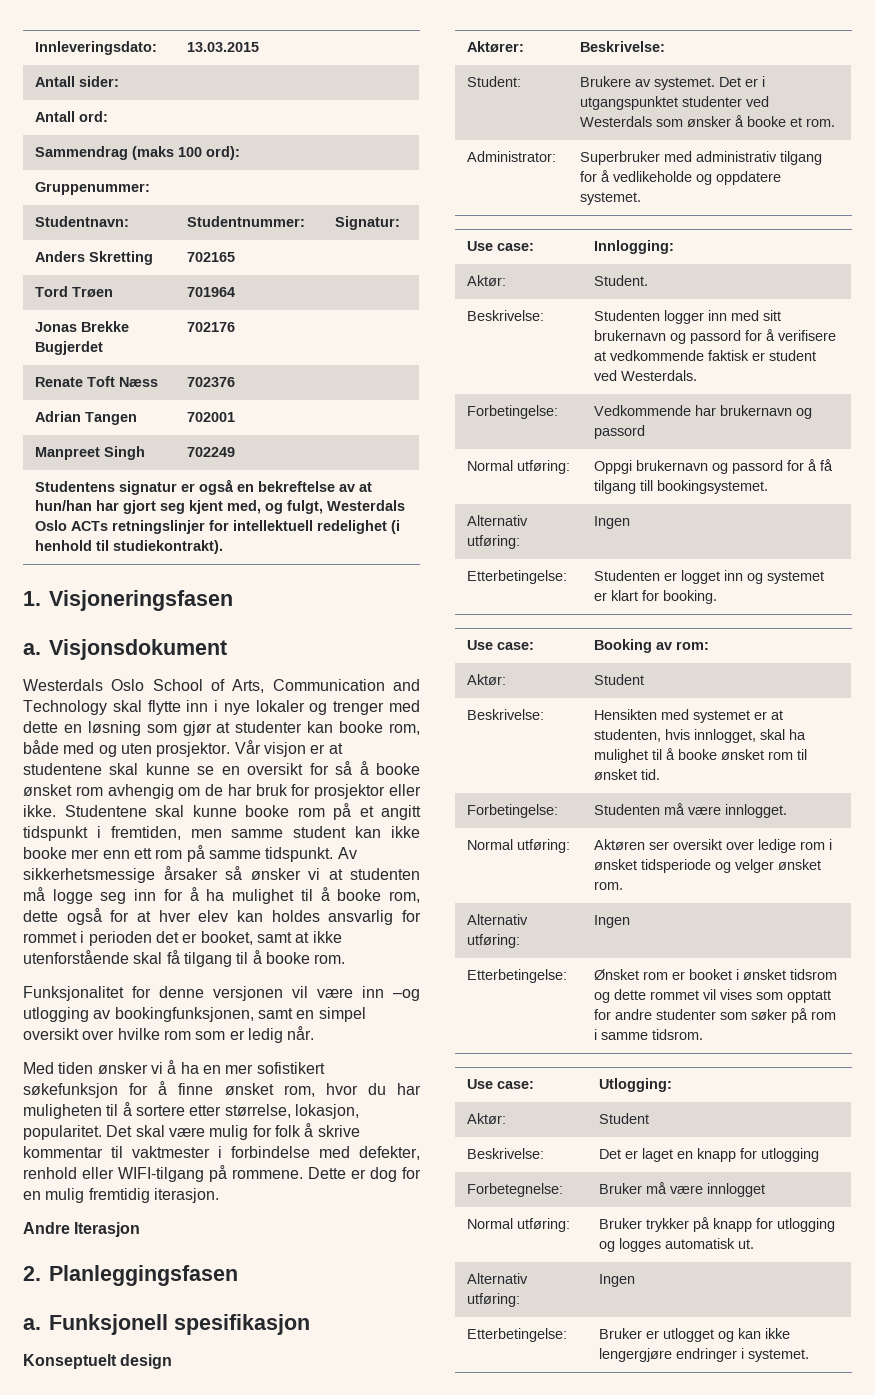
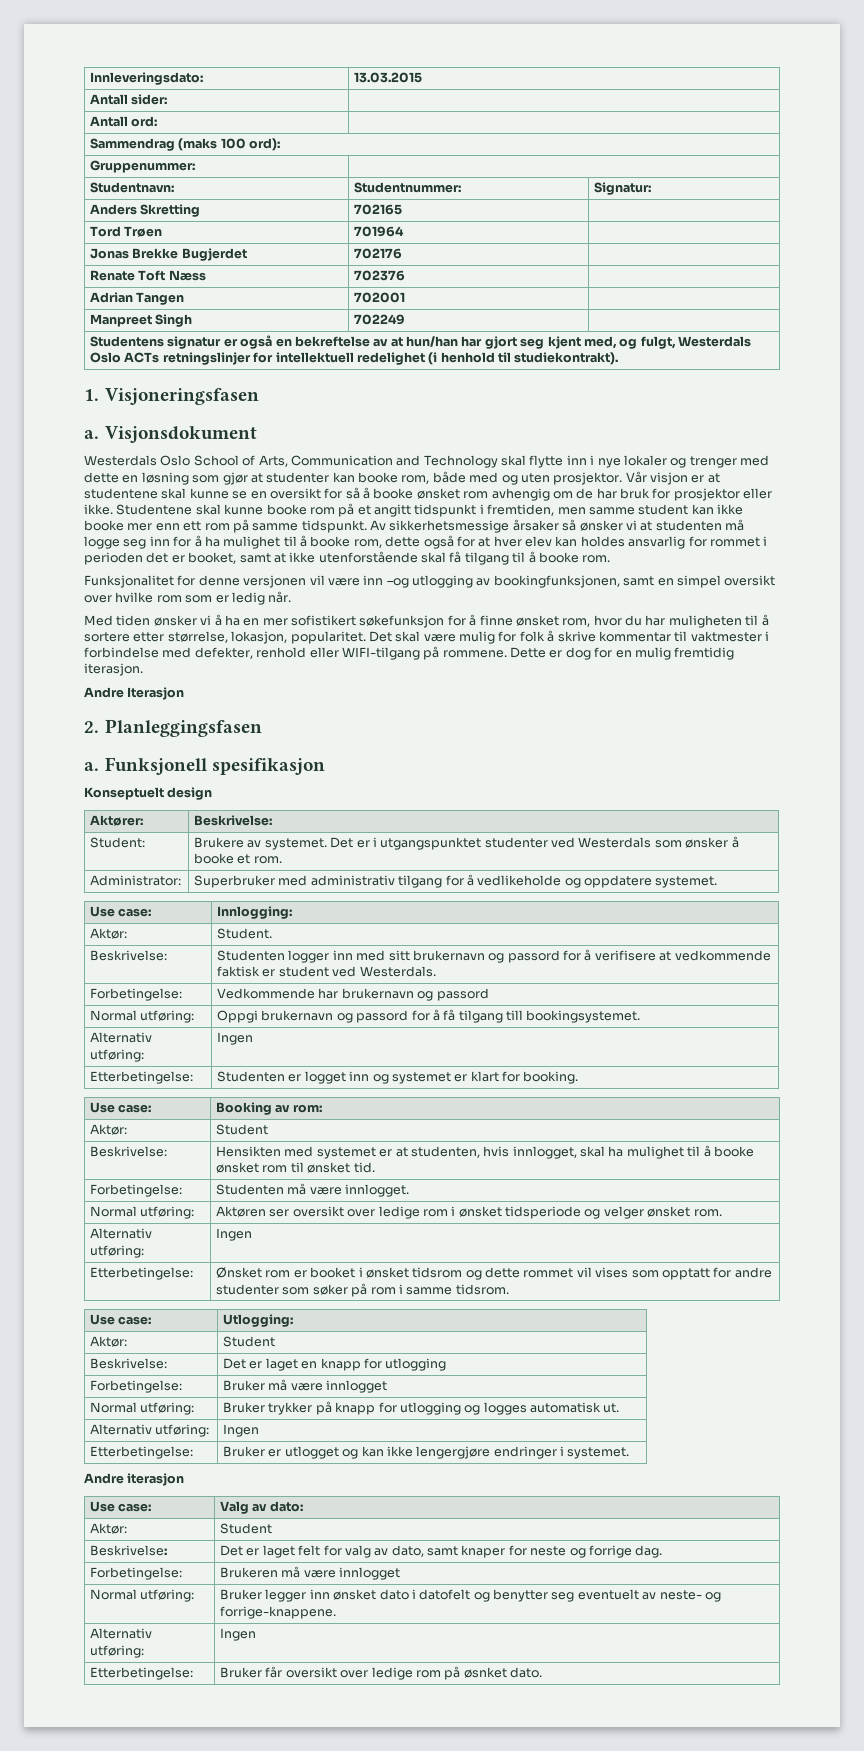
[466,1183,563,1197] Forbetegnelse: -> [90,1380,183,1393] Forbetingelse:
(809, 1355) none -> [84,1473,185,1486] [90,1501,152,1512] [220,1501,303,1514] [90,1523,128,1534] [220,1523,273,1534] [90,1545,168,1556] [220,1545,663,1558] [90,1567,183,1580] [220,1566,401,1580] [90,1589,195,1602] [220,1589,721,1602] [220,1606,337,1619] [90,1628,153,1639] [90,1645,145,1658] [220,1628,257,1641] [90,1667,194,1680] [220,1666,543,1680] // Andre iterasjon // Use case: | Valg av dato: // Aktør: | Student // Beskrivelse: | Det er laget felt for valg av dato, samt knaper for neste og forrige dag. // Forbetingelse: | Brukeren må være innlogget // Normal utføring: | Bruker legger inn ønsket dato i datofelt og benytter seg eventuelt av neste- og forrige-knappene. // Alternativ utføring: | Ingen // Etterbetingelse: | Bruker får oversikt over ledige rom på øsnket dato.

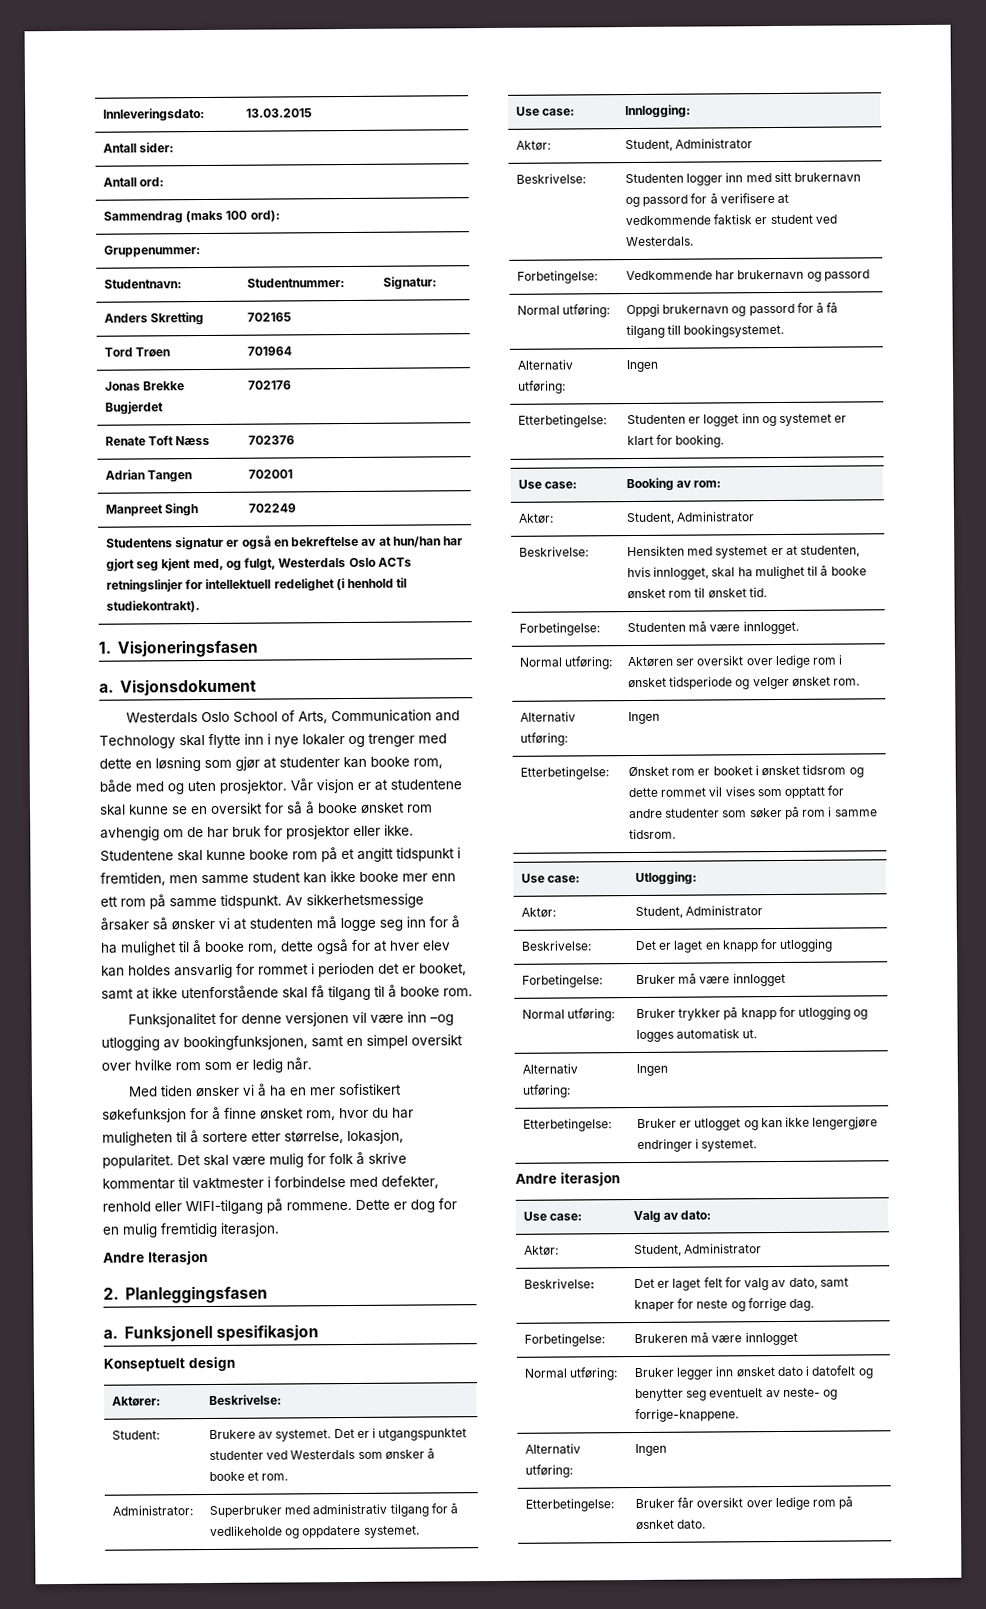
[217,928,273,939] Student. -> [625,138,754,152] Student, Administrator
[216,1124,269,1135] Student -> [626,511,756,525] Student, Administrator
[223,1336,276,1347] Student -> [635,905,764,919] Student, Administrator
[220,1523,273,1534] Student -> [634,1243,763,1257] Student, Administrator

